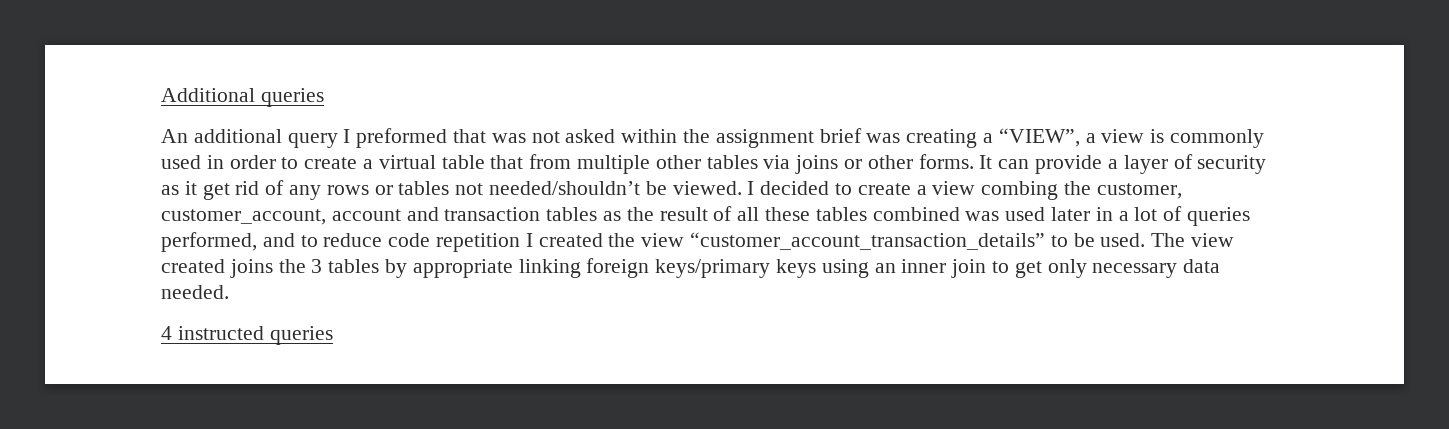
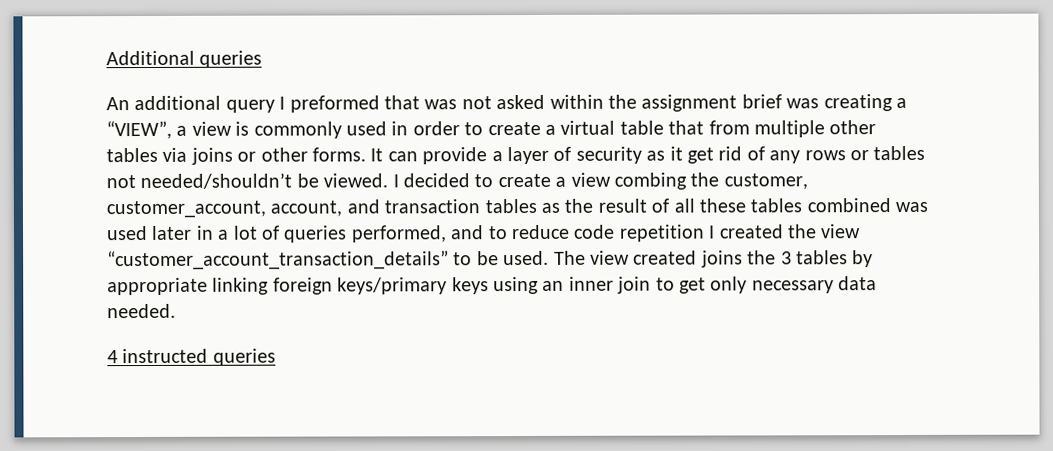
[331,209,401,221] account -> [270,200,343,217] account,

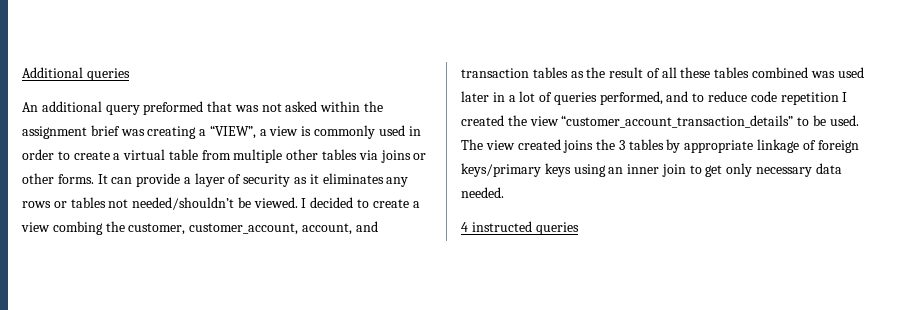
[279,96,286,110] I -> (140, 110) none
[668,120,705,135] that -> (198, 154) none
[686,146,765,164] get rid of -> [322,173,384,184] eliminates
[212,277,270,295] linking -> [757,139,816,153] linkage of

